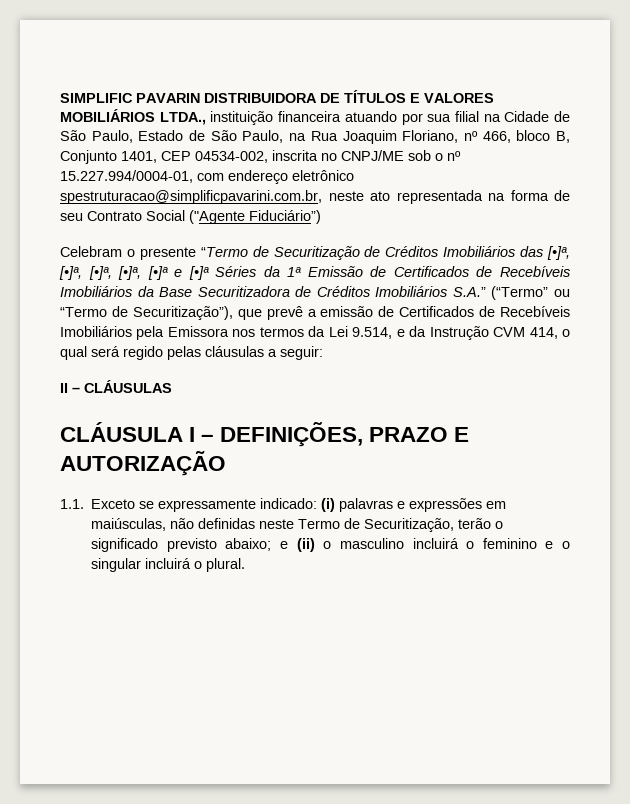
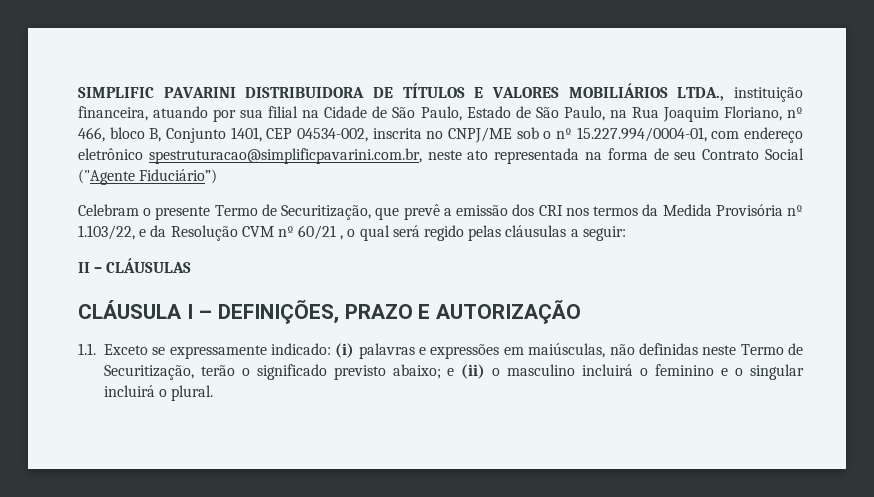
[136,93,200,103] PAVARIN -> [163,87,236,98] PAVARINI
[278,111,342,122] financeira -> [78,106,148,121] financeira,
[200,246,570,260] [59,266,570,280] [60,286,570,300] [60,306,570,320] [60,326,558,340] “Termo de Securitização de Créditos Imobiliários das [•]ª, [•]ª, [•]ª, [•]ª, [•]ª e [•]ª Séries da 1ª Emissão de Certificados de Recebíveis Imobiliários da Base Securitizadora de Créditos Imobiliários S.A.” (“Termo” ou “Termo de Securitização”), que prevê a emissão de Certificados de Recebíveis Imobiliários pela Emissora nos termos da Lei 9.514, e da Instrução CVM 414, -> [214,204,804,220] [78,225,344,241] Termo de Securitização, que prevê a emissão dos CRI nos termos da Medida Provisória nº 1.103/22, e da Resolução CVM nº 60/21 ,

